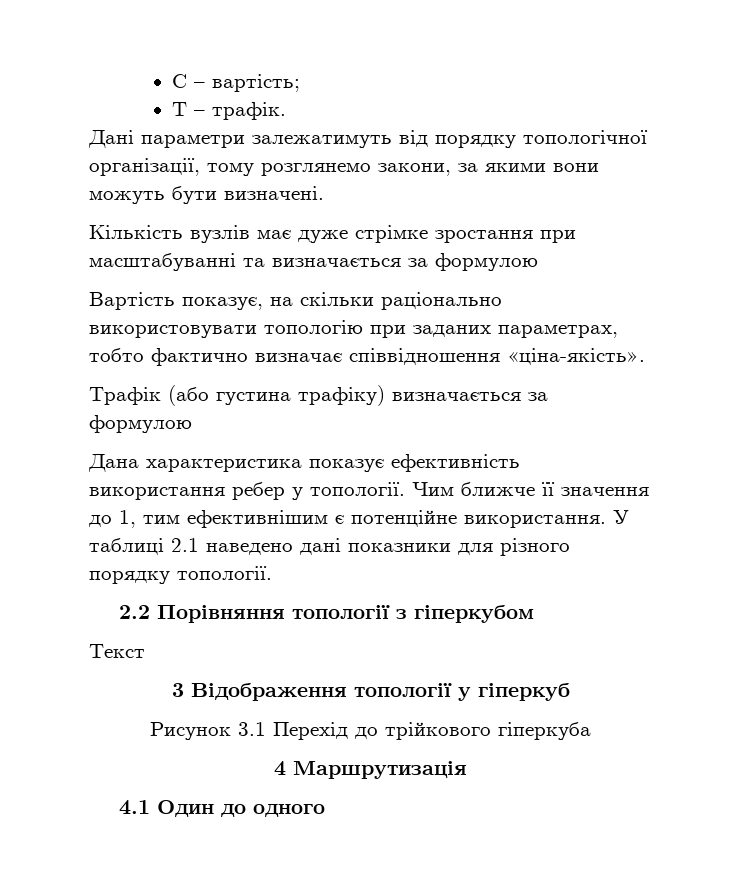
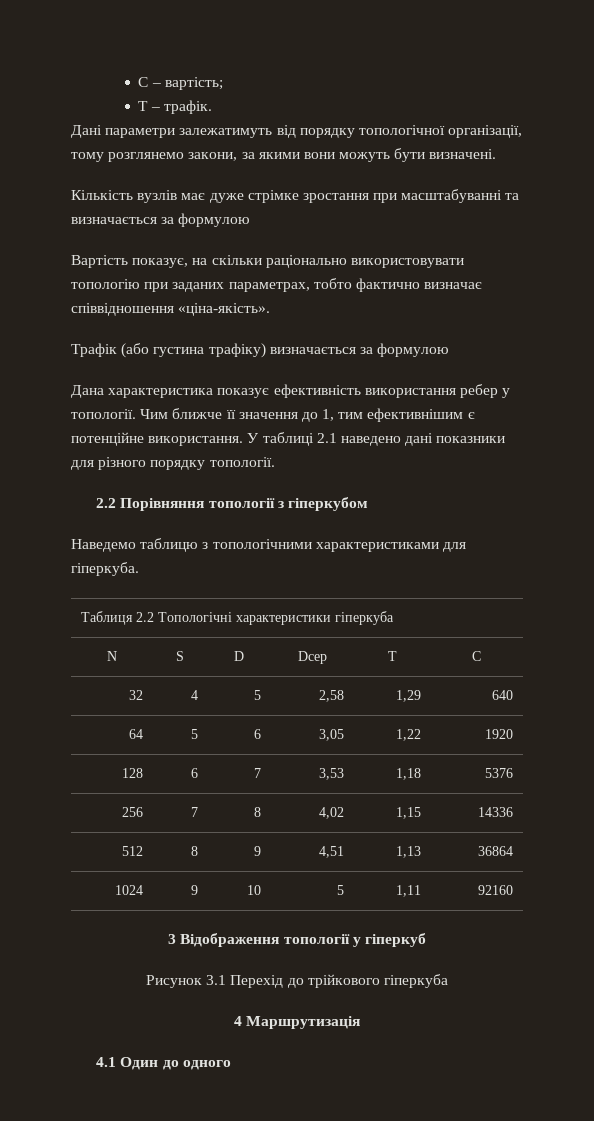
[89,644,145,658] Текст -> [71,538,466,552] [71,562,139,576] [80,611,394,625] [107,651,117,661] [176,651,184,661] [234,651,244,661] [297,651,327,664] [387,651,397,661] [472,651,481,661] [129,690,144,700] [191,690,199,700] [254,690,262,700] [319,690,345,702] [396,690,422,702] [492,690,514,700] [129,729,144,739] [191,729,199,739] [254,729,262,739] [319,729,345,741] [396,729,422,741] [485,729,514,739] [122,768,144,778] [191,768,199,778] [254,768,262,778] [319,768,345,780] [396,768,422,780] [485,768,514,778] [122,807,144,817] [191,807,199,817] [254,807,262,817] [319,807,345,819] [396,807,422,819] [478,807,514,817] [122,846,144,856] [191,846,199,856] [254,846,262,856] [319,846,345,858] [396,846,422,858] [478,846,514,856] [115,885,144,895] [191,885,199,895] [247,885,262,895] [337,885,345,895] [396,885,422,897] [478,885,514,895] Наведемо таблицю з топологічними характеристиками для гіперкуба. // Таблиця 2.2 Топологічні характеристики гіперкуба // N | S | D | Dсер | T | C // 32 | 4 | 5 | 2,58 | 1,29 | 640 // 64 | 5 | 6 | 3,05 | 1,22 | 1920 // 128 | 6 | 7 | 3,53 | 1,18 | 5376 // 256 | 7 | 8 | 4,02 | 1,15 | 14336 // 512 | 8 | 9 | 4,51 | 1,13 | 36864 // 1024 | 9 | 10 | 5 | 1,11 | 92160

